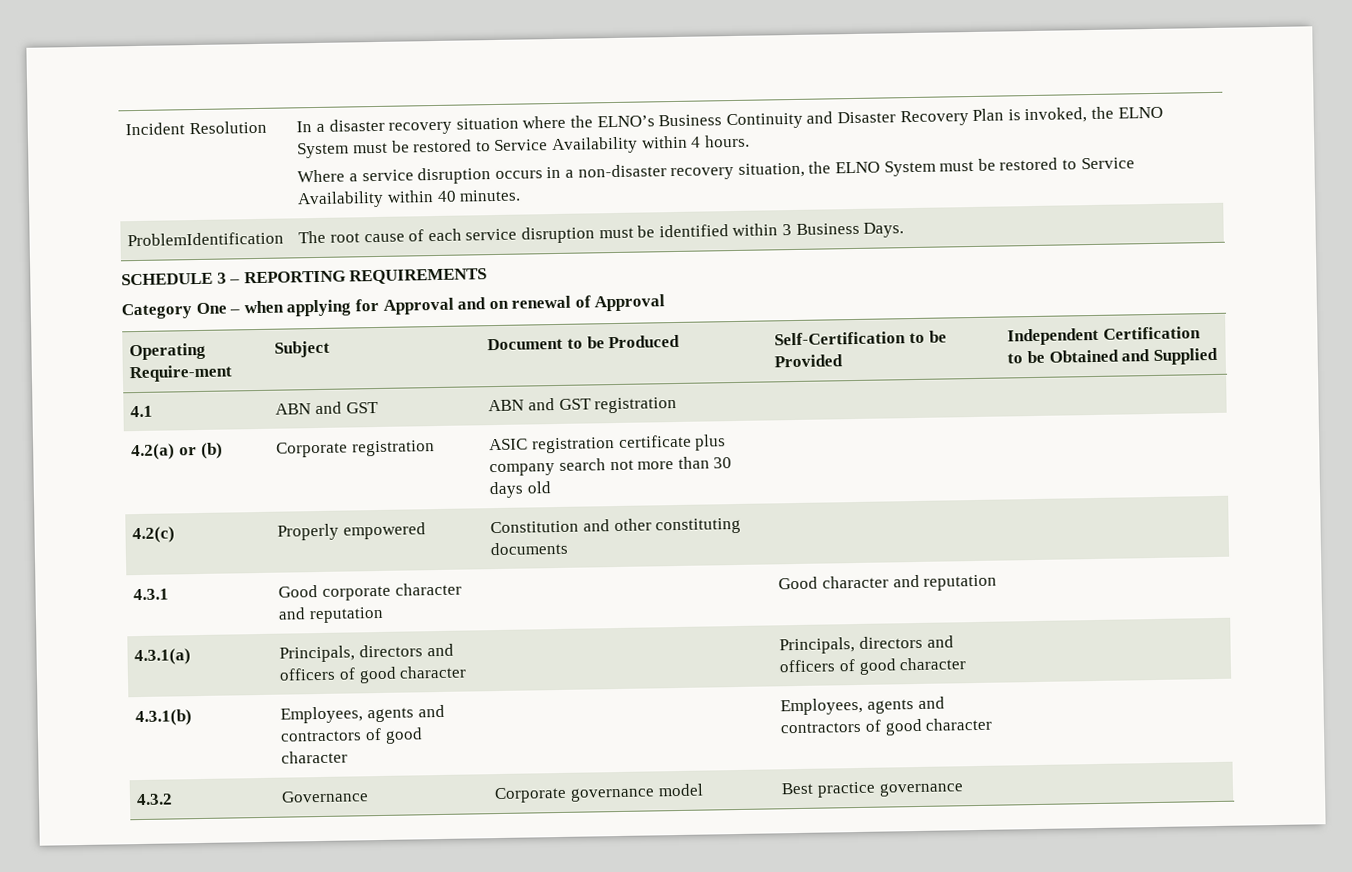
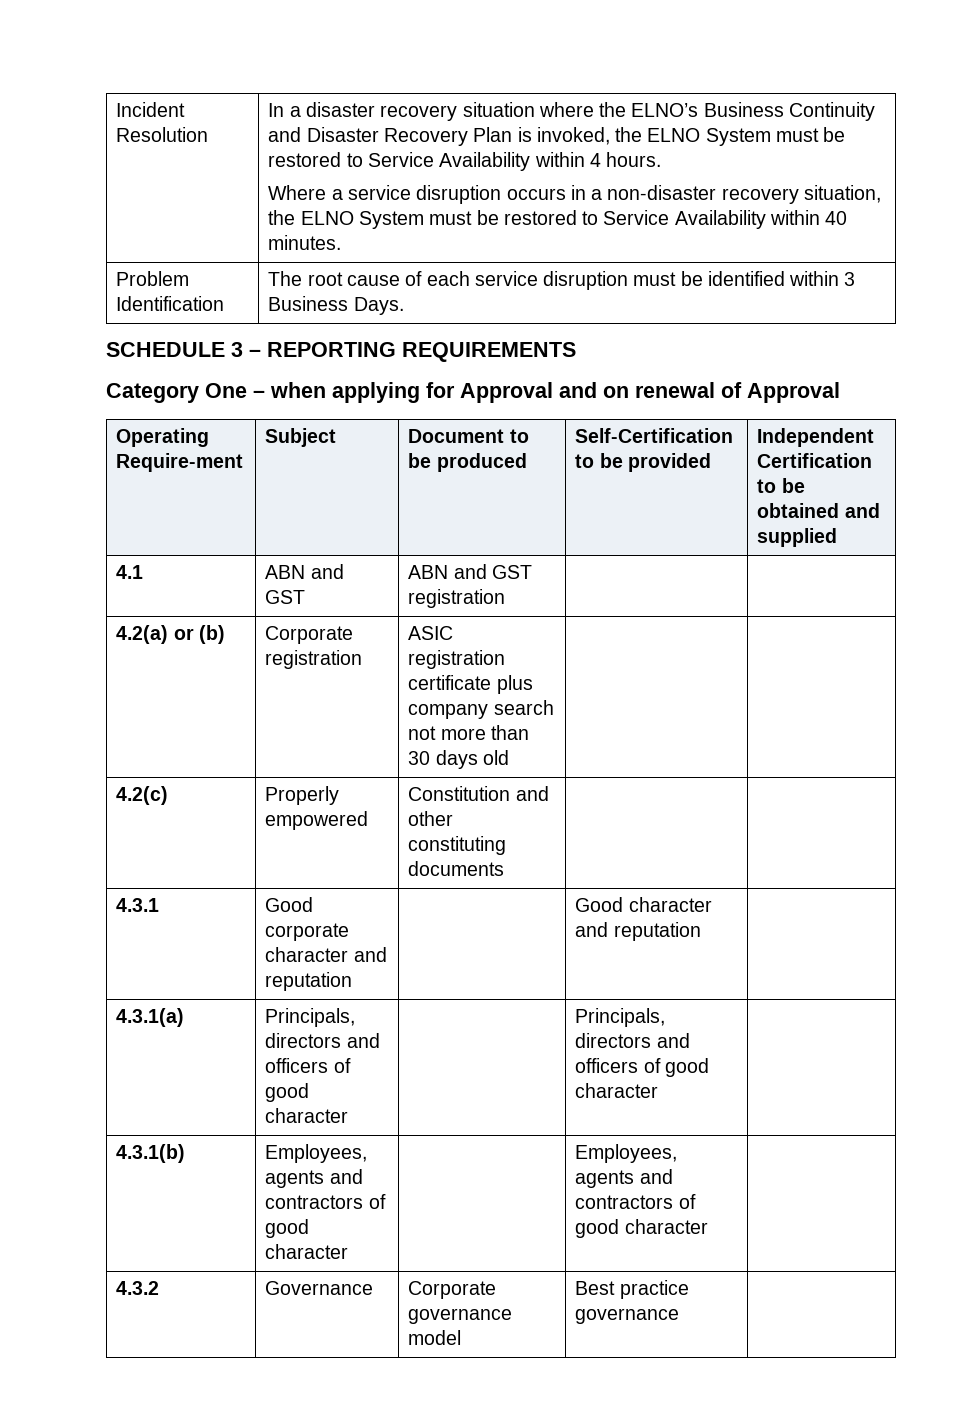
[127,231,285,247] ProblemIdentification -> [116,271,190,286] [116,296,225,311] Problem Identification
[608,334,681,349] Produced -> [436,453,527,472] produced
[774,354,844,368] Provided -> [627,453,711,472] provided
[1048,347,1218,366] Obtained and Supplied -> [757,503,880,518] [757,528,838,547] obtained and supplied

